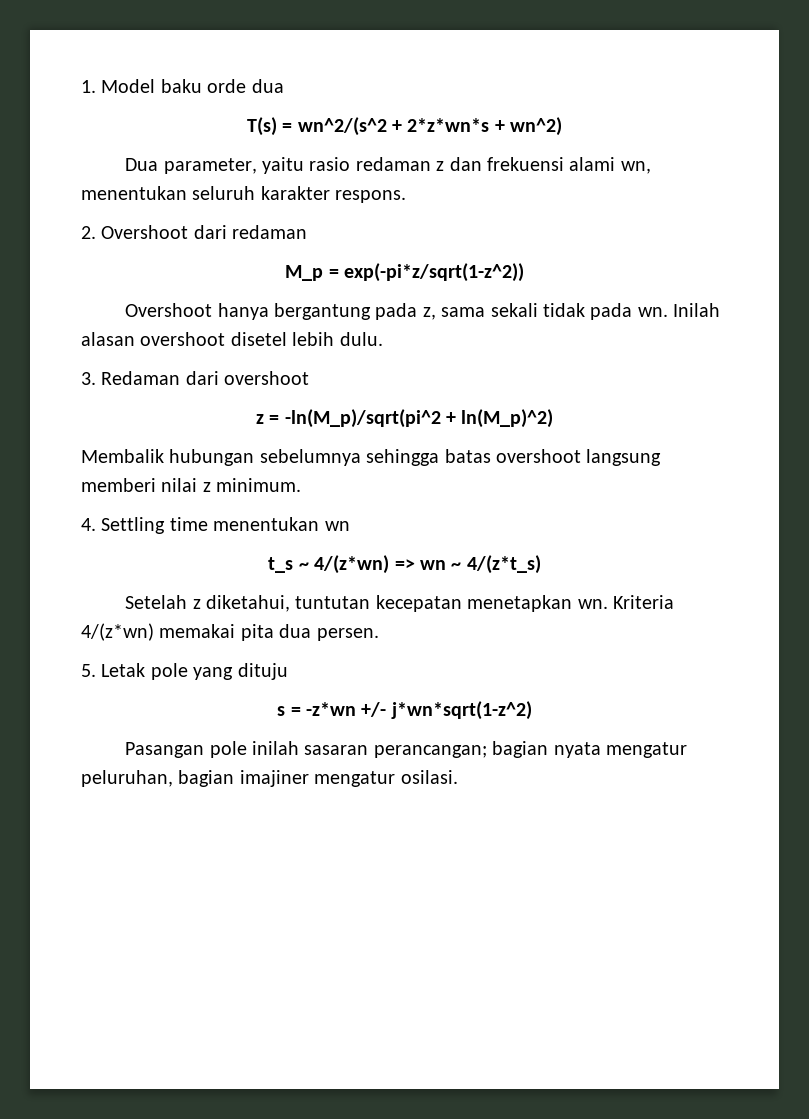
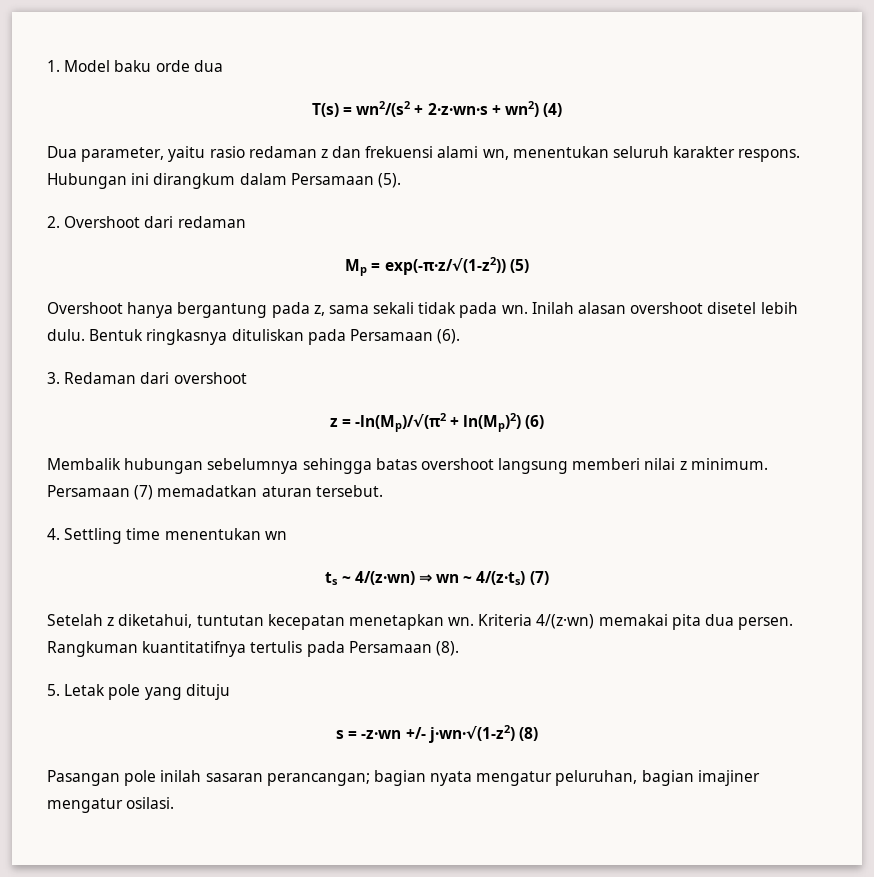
[297,117,563,136] wn^2/(s^2 + 2*z*wn*s + wn^2) -> [356,101,563,117] wn2/(s2 + 2·z·wn·s + wn2) (4)
(407, 196) none -> [47,173,401,189] Hubungan ini dirangkum dalam Persamaan (5).
[285,263,524,282] M_p = exp(-pi*z/sqrt(1-z^2)) -> [345,257,529,276] Mp = exp(-π·z/√(1-z2)) (5)
(383, 339) none -> [89,329,461,345] Bentuk ringkasnya dituliskan pada Persamaan (6).
[284,409,554,428] -ln(M_p)/sqrt(pi^2 + ln(M_p)^2) -> [354,413,545,432] -ln(Mp)/√(π2 + ln(Mp)2) (6)
(302, 485) none -> [47,485,383,500] Persamaan (7) memadatkan aturan tersebut.
[268,555,541,574] t_s ~ 4/(z*wn) => wn ~ 4/(z*t_s) -> [325,571,549,585] ts ~ 4/(z·wn) ⇒ wn ~ 4/(z·ts) (7)
[81,623,154,641] 4/(z*wn) -> [536,614,595,629] 4/(z·wn)
(379, 634) none -> [47,641,459,657] Rangkuman kuantitatifnya tertulis pada Persamaan (8).
[306,701,532,720] -z*wn +/- j*wn*sqrt(1-z^2) -> [361,725,538,743] -z·wn +/- j·wn·√(1-z2) (8)

